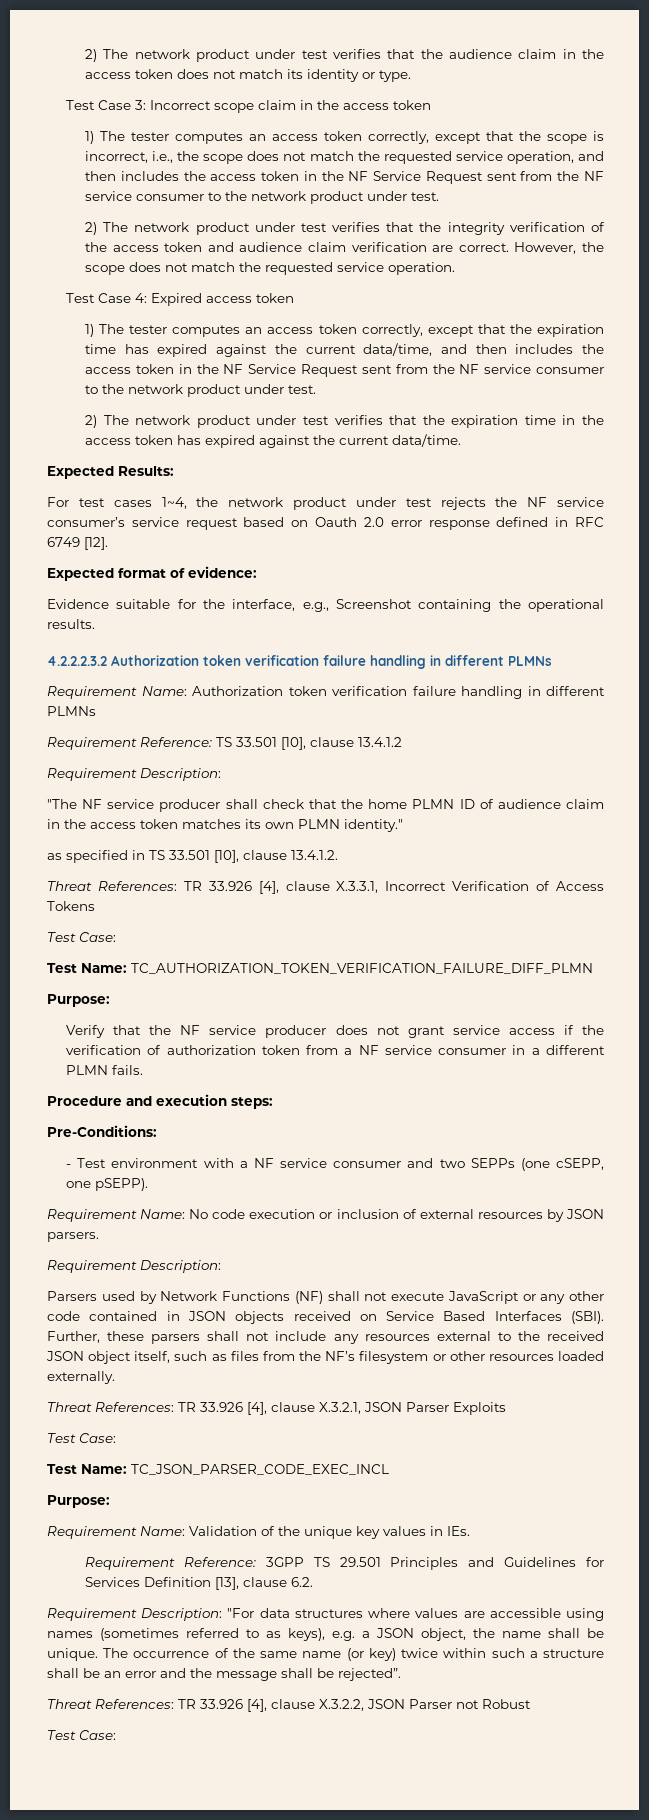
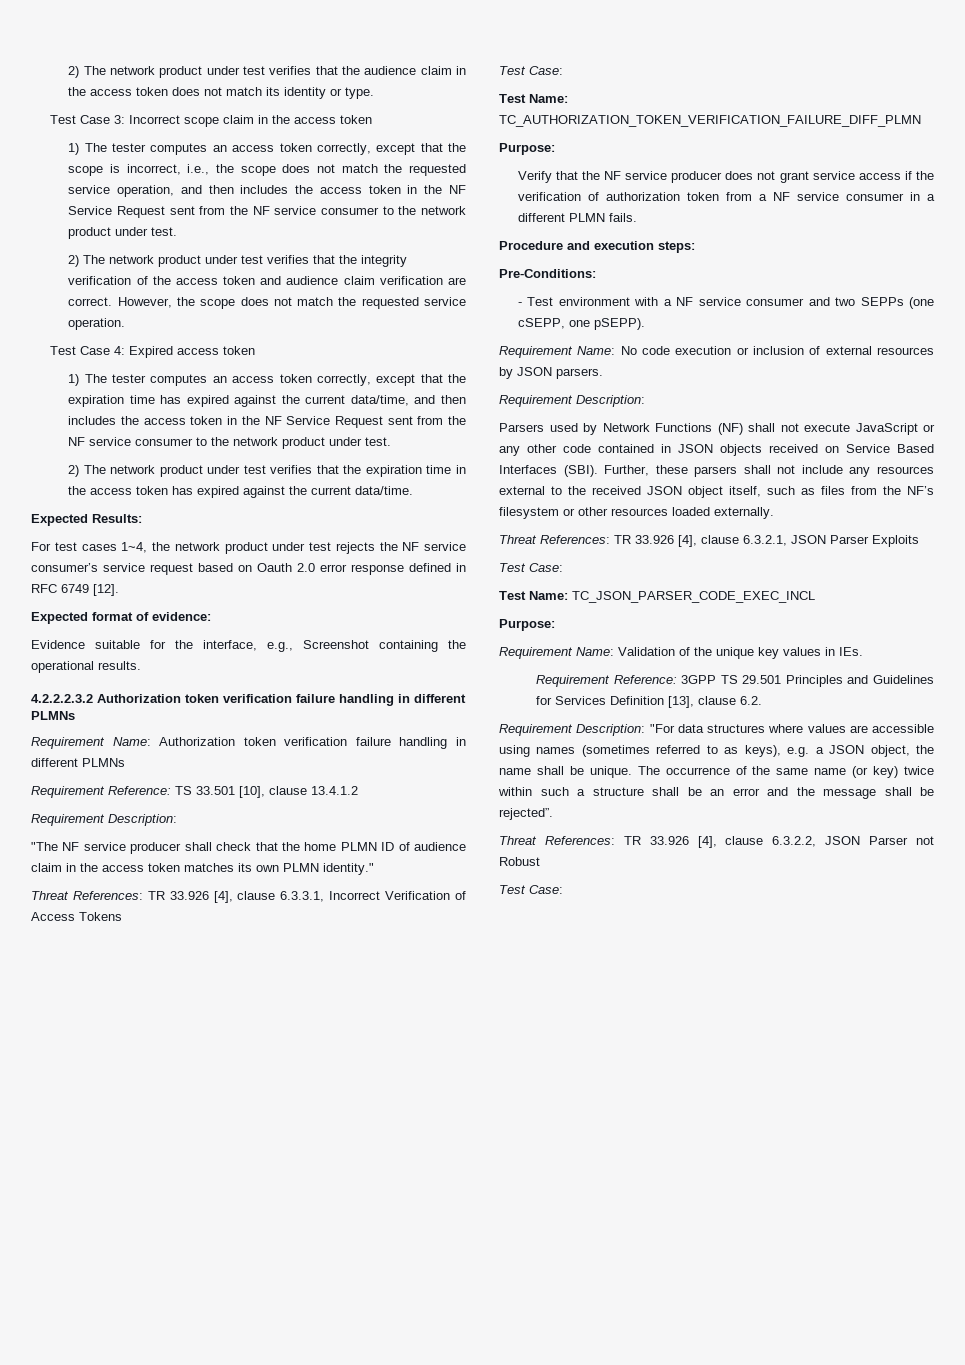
[47,850,338,863] [47,881,379,894] // as specified in TS 33.501 [10], clause 13.4.1.2. // Threat References: TR 33.926 [4], clause X.3.3.1, -> [31,891,325,903] // Threat References: TR 33.926 [4], clause 6.3.3.1,
[319,1402,361,1414] X.3.2.1, -> [743,535,787,546] 6.3.2.1,
[319,1699,364,1711] X.3.2.2, -> [772,836,817,847] 6.3.2.2,

